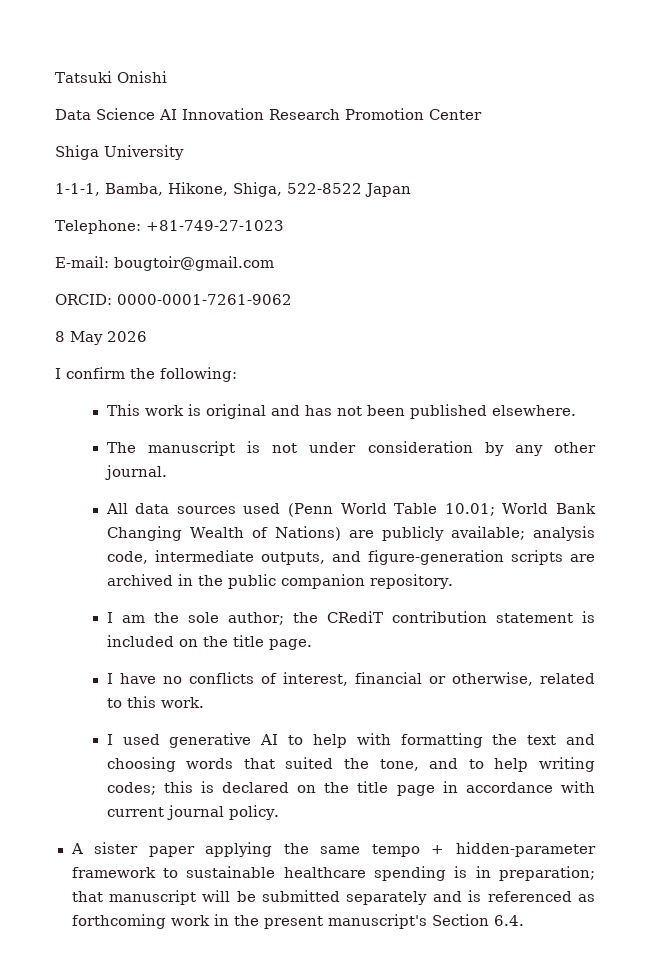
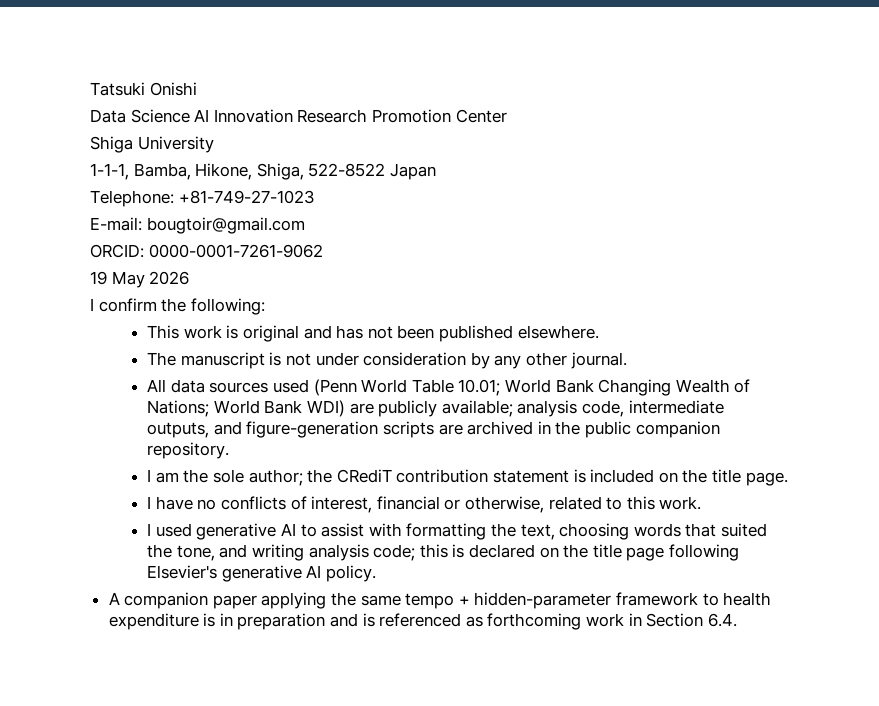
[55,331,65,342] 8 -> [90,271,107,285] 19
[274,526,341,541] Nations) -> [147,400,346,417] Nations; World Bank WDI)
[312,734,347,748] help -> [321,523,365,537] assist
[527,734,595,745] text and -> [520,524,555,540] text,
[468,757,596,772] [106,782,156,795] to help writing codes; -> [252,544,416,561] writing analysis code;
[442,781,596,793] [106,805,224,820] in accordance with current journal -> [668,544,739,561] [147,565,322,582] following Elsevier's generative AI
[94,842,139,854] sister -> [124,592,209,609] companion
[186,866,595,881] [71,890,428,905] sustainable healthcare spending is in preparation; that manuscript will be submitted separately -> [723,592,772,606] [108,613,326,630] health expenditure is in preparation
[233,914,427,929] the present manuscript's -> (642, 619) none

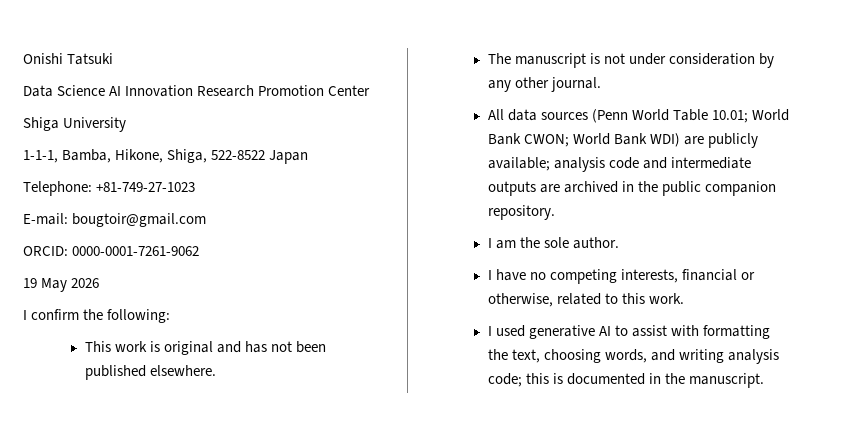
(90, 89) none -> [23,53,63,64] Onishi
[149,82,197,96] Onishi -> (114, 59) none
[273,379,310,393] used -> (588, 116) none
[598,379,751,396] [147,400,210,417] Changing Wealth of Nations; -> [523,134,569,147] CWON;
[582,400,724,417] [147,421,435,438] code, intermediate outputs, and figure-generation scripts -> [608,157,751,169] [487,181,536,196] code and intermediate outputs
[248,469,788,486] author; the CRediT contribution statement is included on the title page. -> [572,237,619,249] author.
[221,496,373,513] conflicts of interest, -> [549,269,678,284] competing interests,
[633,523,767,537] [147,544,215,561] words that suited the tone, -> [604,349,647,363] words,
[469,544,739,561] [147,565,377,582] [108,592,772,609] [108,613,737,630] declared on the title page following Elsevier's generative AI policy. // A companion paper applying the same tempo + hidden-parameter framework to health expenditure is in preparation and is referenced as forthcoming work in Section 6.4. -> [566,373,765,388] documented in the manuscript.

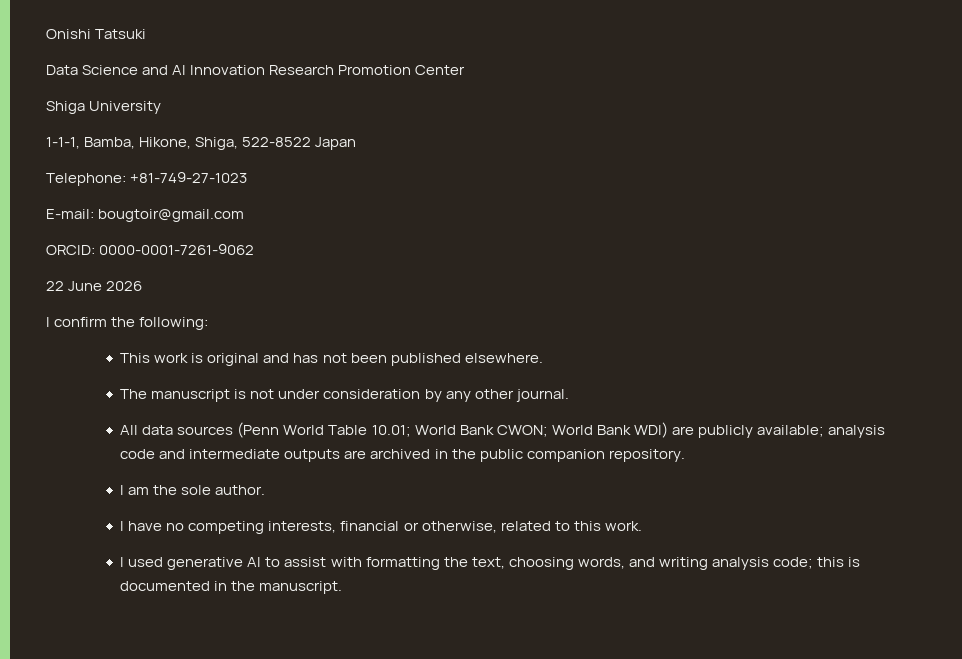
(106, 90) none -> [142,65,169,75] and
[23,278,68,292] 19 May -> [46,281,103,291] 22 June

